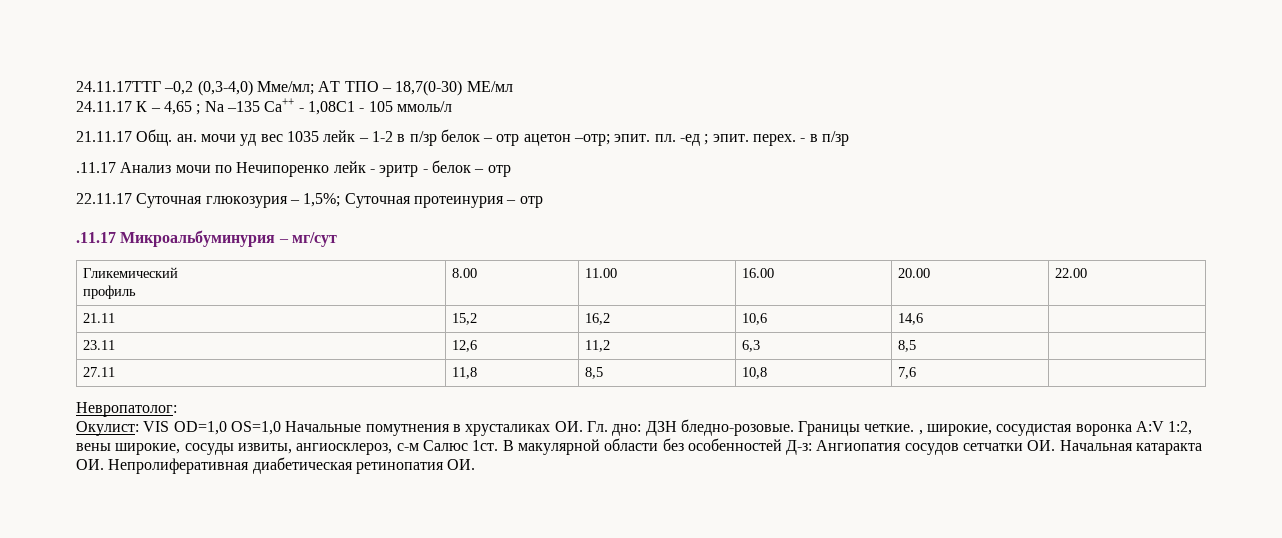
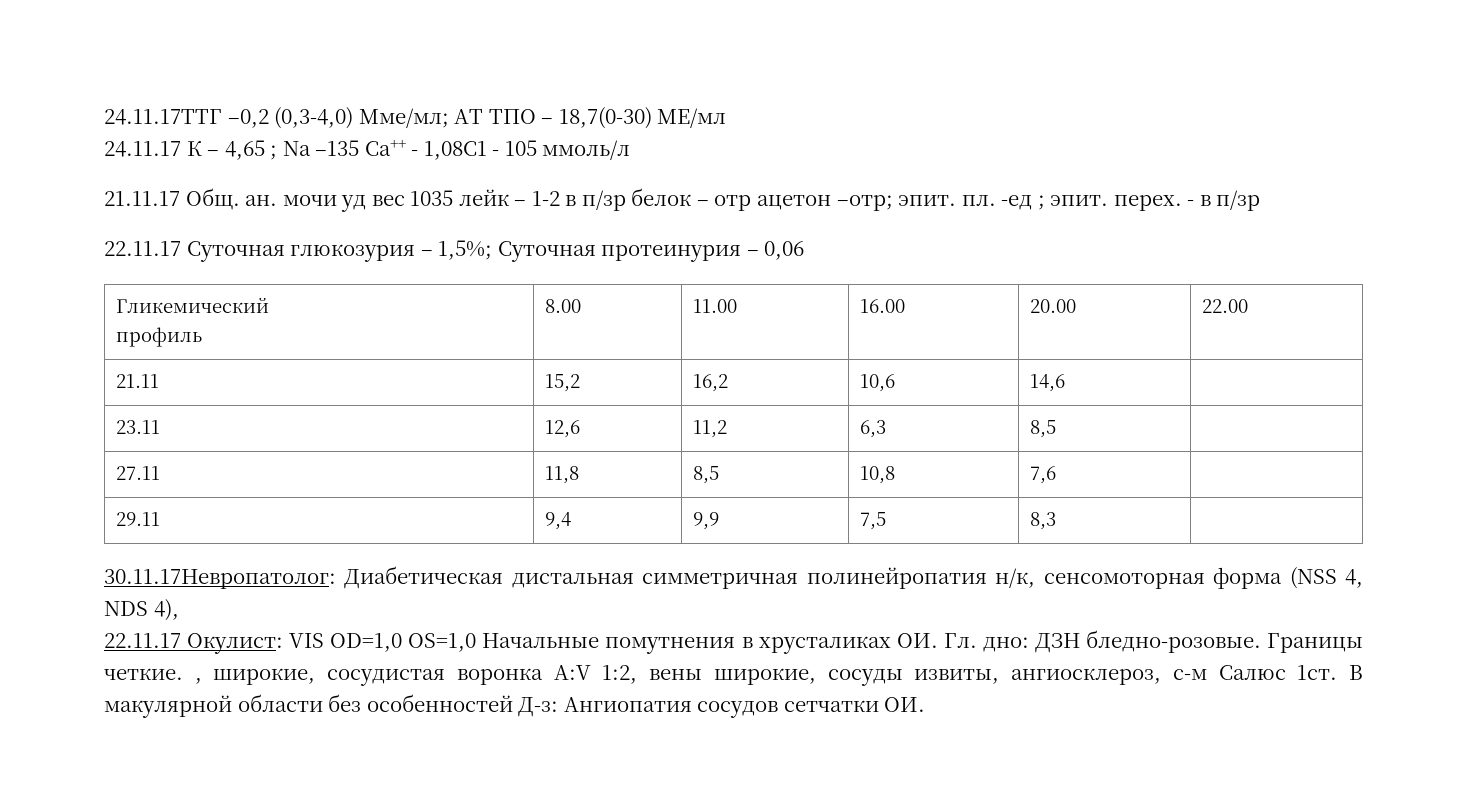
[76,160,511,177] // .11.17 Анализ мочи по Нечипоренко лейк - эритр - белок – отр -> (1261, 200) none
[519,196,543,208] [76,230,337,247] отр // .11.17 Микроальбуминурия – мг/сут -> [764,241,805,260] 0,06
[76,402,177,417] // Невропатолог: // -> [116,512,161,526] [545,512,572,530] [693,512,720,530] [860,512,887,530] [1030,512,1057,530] [104,566,1363,589] [104,599,179,621] [104,633,181,648] // 29.11 | 9,4 | 9,9 | 7,5 | 8,3 | // 30.11.17Невропатолог: Диабетическая дистальная симметричная полинейропатия н/к, сенсомоторная форма (NSS 4, NDS 4), // 22.11.17
[1059,440,1203,455] [76,457,476,474] Начальная катаракта ОИ. Непролиферативная диабетическая ретинопатия ОИ. -> (926, 704) none

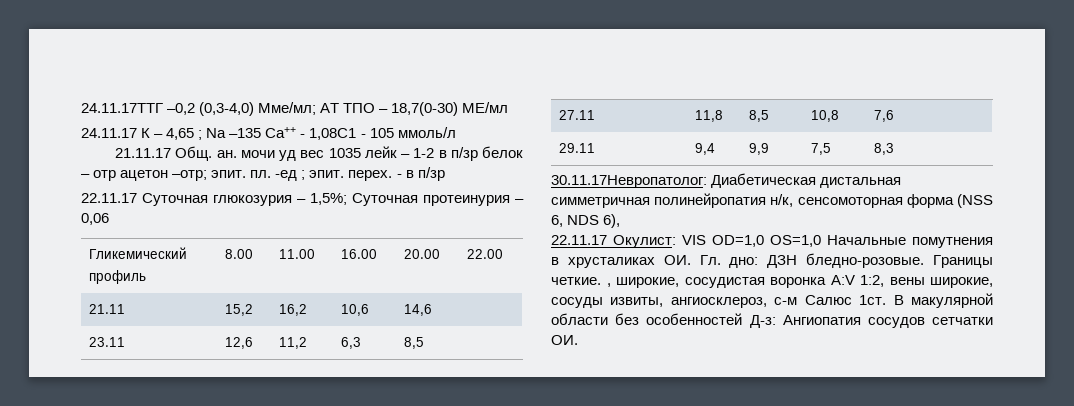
[1344,569,1363,588] [104,599,179,621] 4, NDS 4), -> [551,214,621,228] 6, NDS 6),

